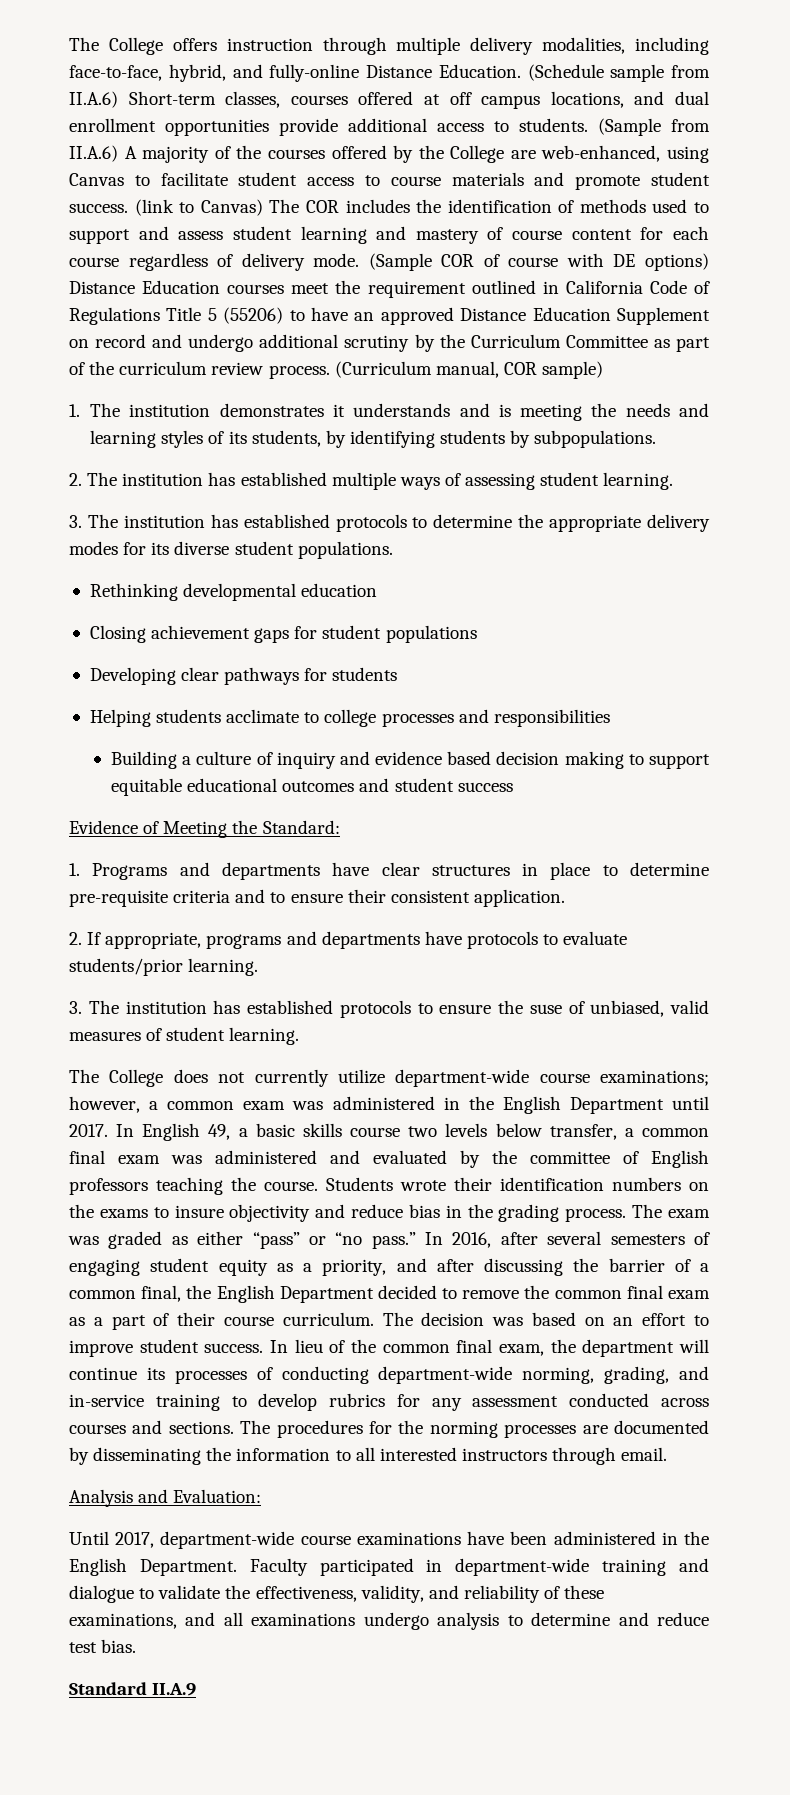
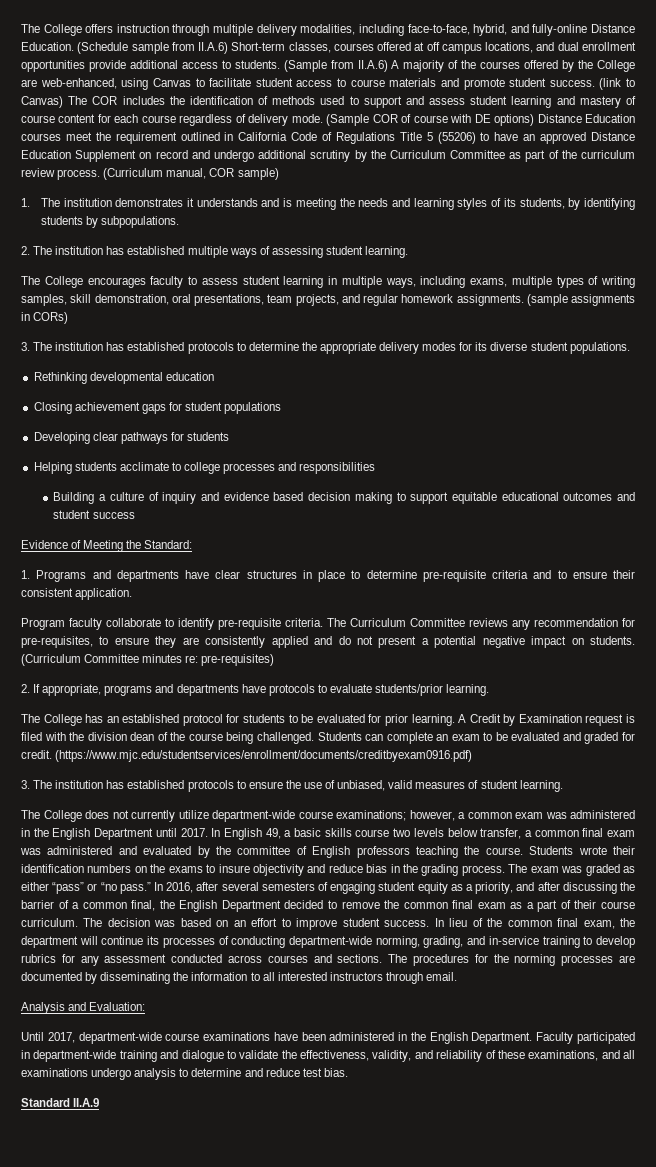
(674, 481) none -> [21,276,635,288] [21,294,635,306] [21,312,69,324] // The College encourages faculty to assess student learning in multiple ways, including exams, multiple types of writing samples, skill demonstration, oral presentations, team projects, and regular homework assignments. (sample assignments in CORs)
(565, 898) none -> [21,618,635,630] [21,636,635,648] [21,654,275,666] // Program faculty collaborate to identify pre-requisite criteria. The Curriculum Committee reviews any recommendation for pre-requisites, to ensure they are consistently applied and do not present a potential negative impact on students. (Curriculum Committee minutes re: pre-requisites)
(259, 967) none -> [21,714,635,726] [21,732,635,744] [21,750,473,762] // The College has an established protocol for students to be evaluated for prior learning. A Credit by Examination request is filed with the division dean of the course being challenged. Students can complete an exam to be evaluated and graded for credit. (https://www.mjc.edu/studentservices/enrollment/documents/creditbyexam0916.pdf)
[529,1004,562,1014] suse -> [303,782,322,789] use

